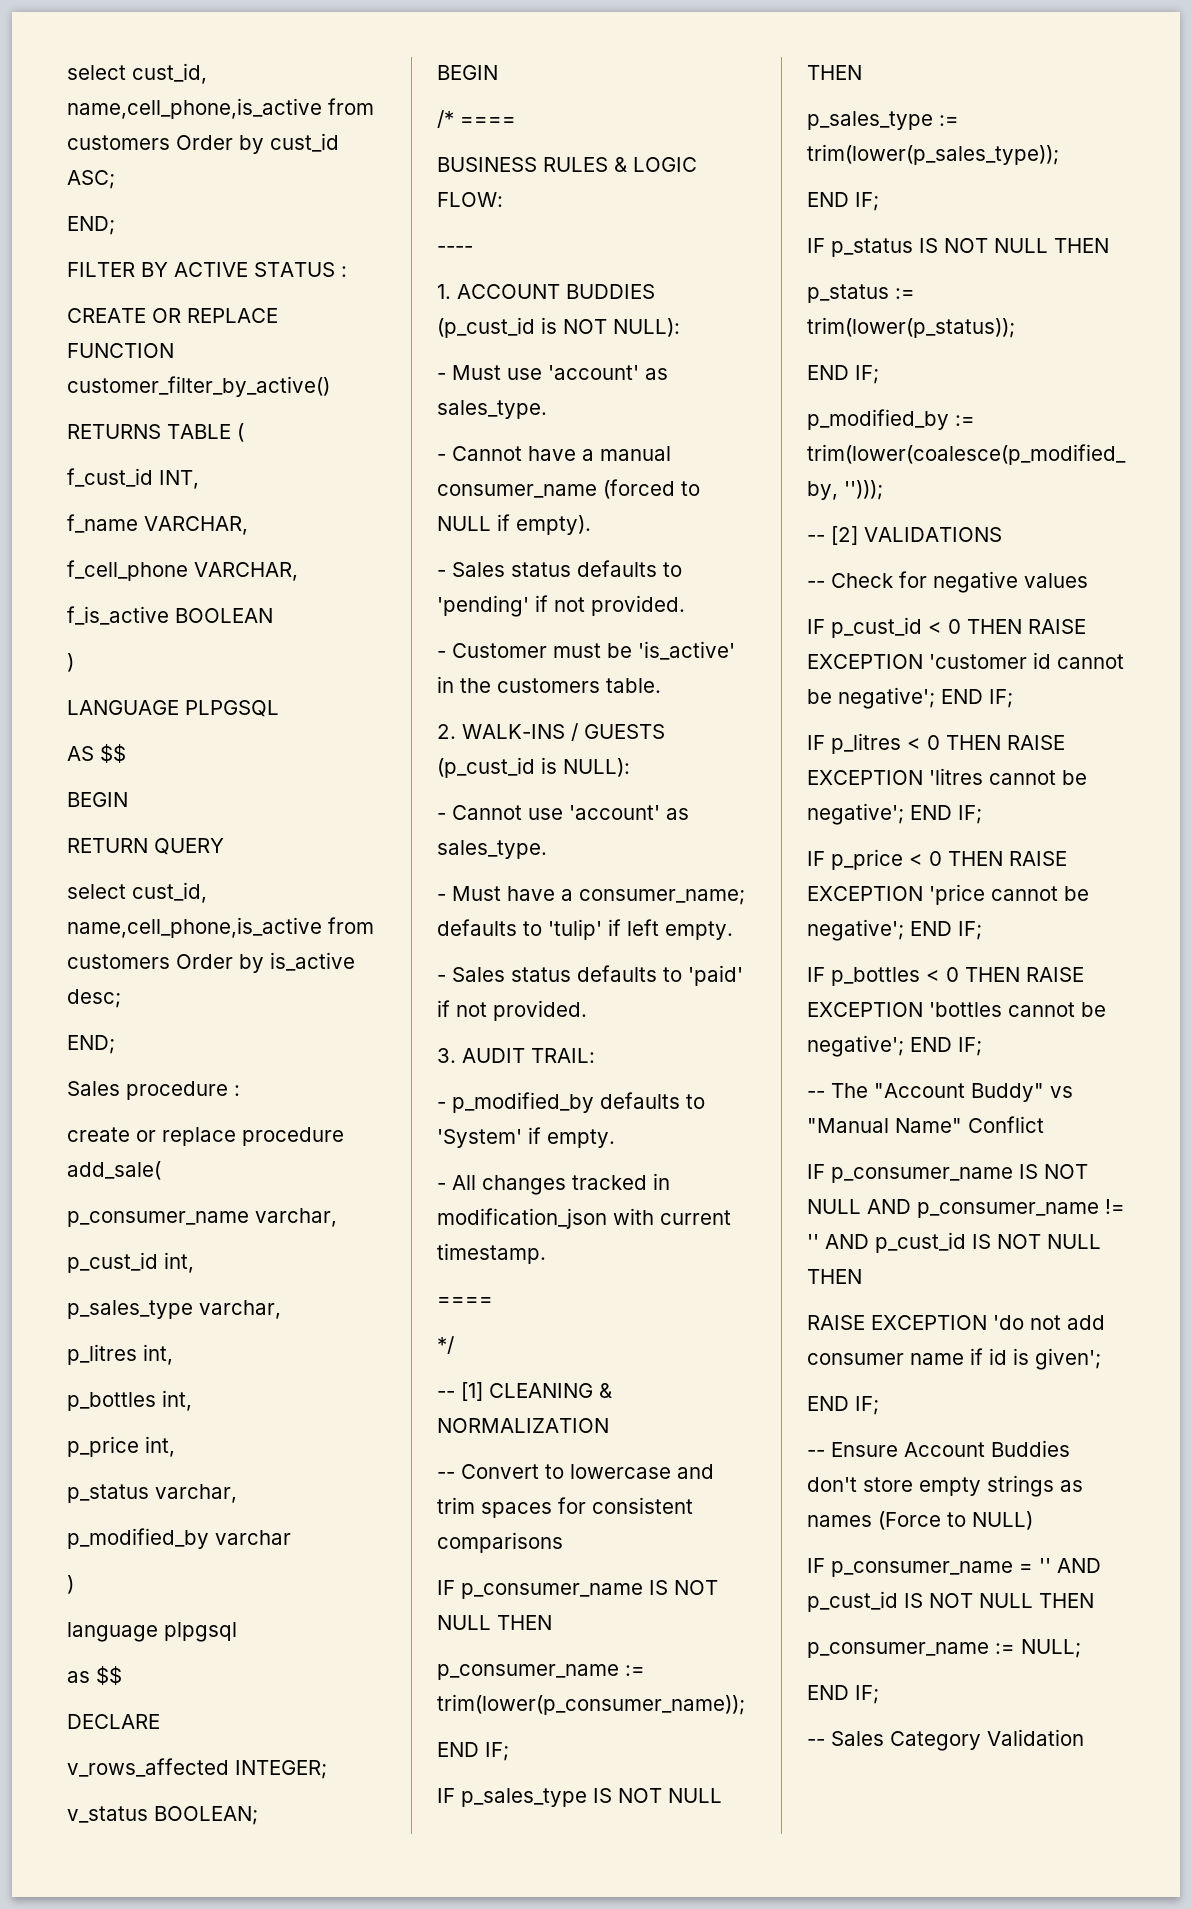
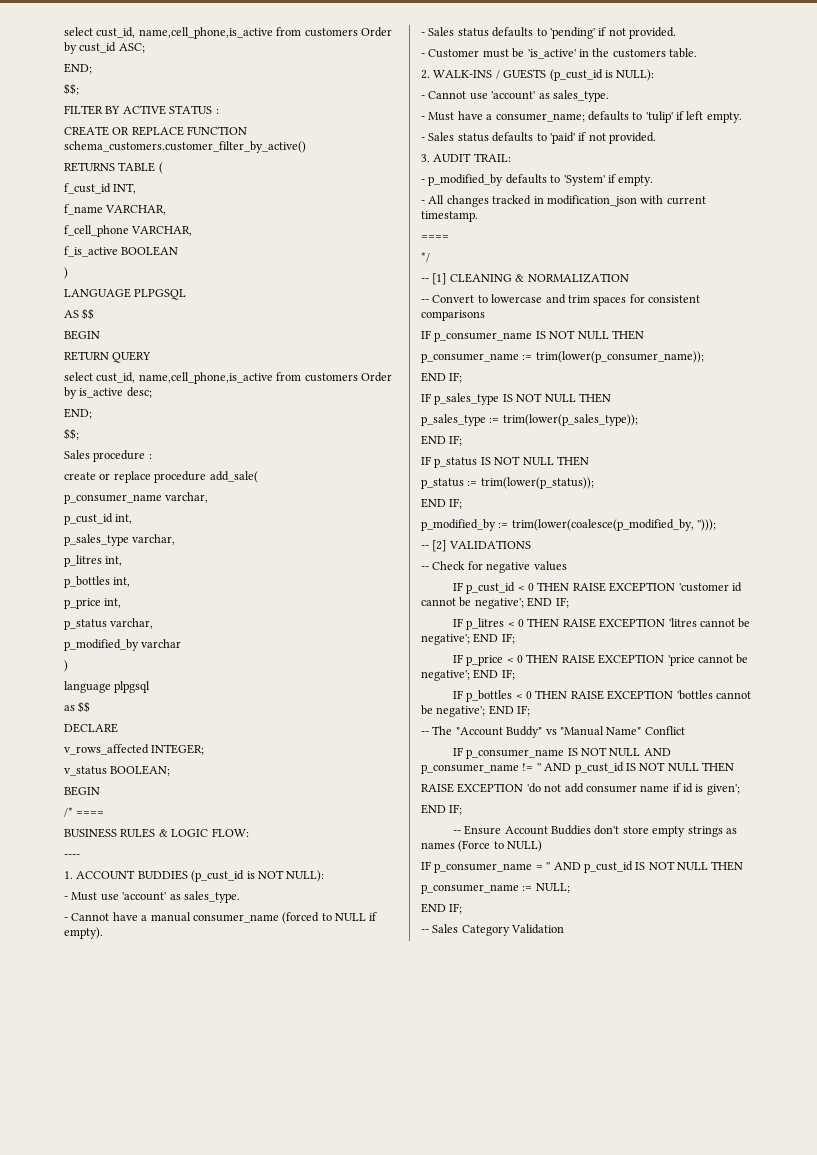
(115, 225) none -> [64,83,79,95] // $$;
[67,376,330,397] customer_filter_by_active() -> [64,141,306,153] schema_customers.customer_filter_by_active()
(115, 1044) none -> [64,428,79,440] // $$;

